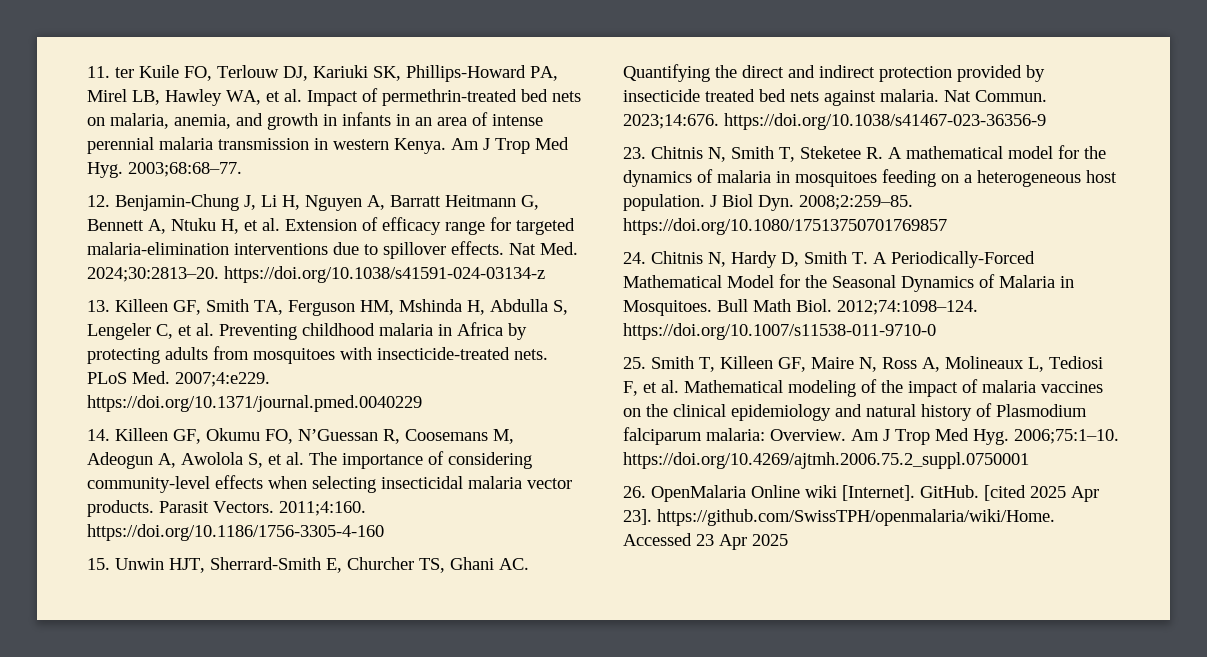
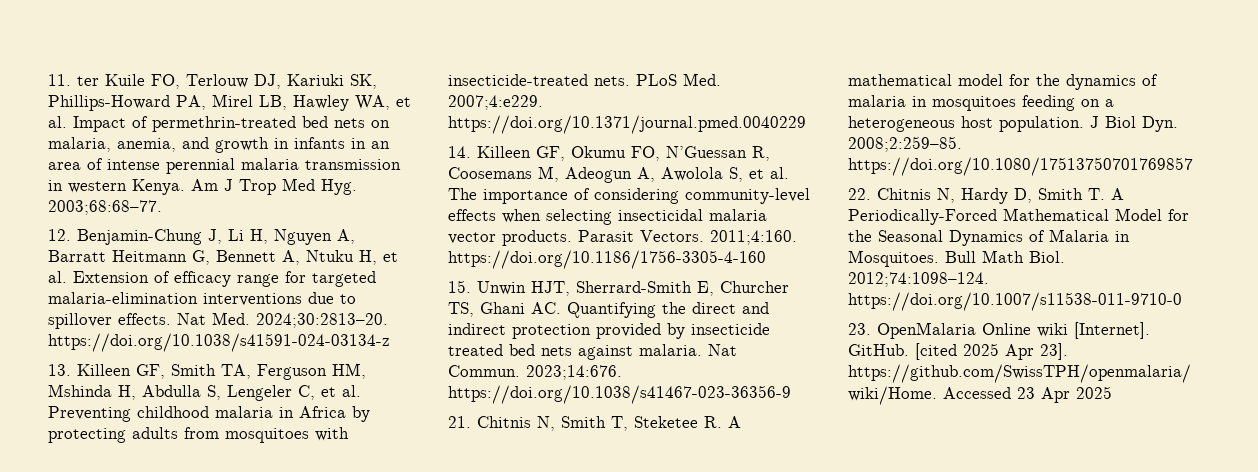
[623,147,646,159] 23. -> [448,416,471,428] 21.
[623,252,646,264] 24. -> [848,188,871,200] 22.
[623,356,1103,372] [623,379,1103,397] [623,403,1087,421] [623,427,1119,445] [623,452,1029,469] [623,486,646,498] 25. Smith T, Killeen GF, Maire N, Ross A, Molineaux L, Tediosi F, et al. Mathematical modeling of the impact of malaria vaccines on the clinical epidemiology and natural history of Plasmodium falciparum malaria: Overview. Am J Trop Med Hyg. 2006;75:1–10. https://doi.org/10.4269/ajtmh.2006.75.2_suppl.0750001 // 26. -> [848,323,871,335] 23.

